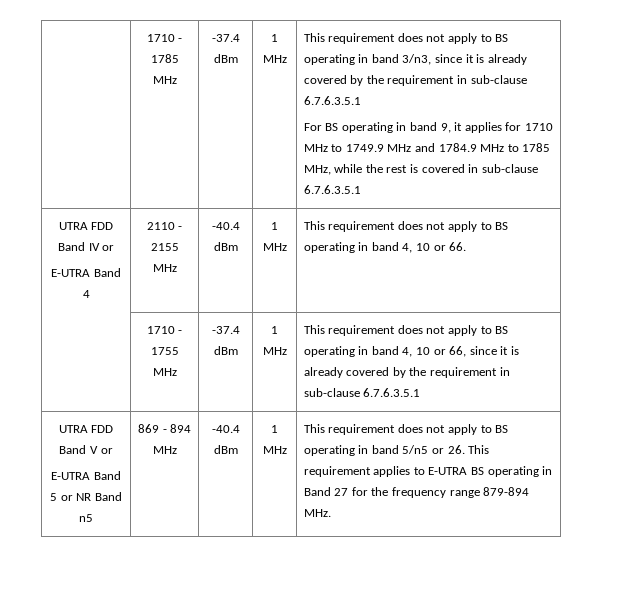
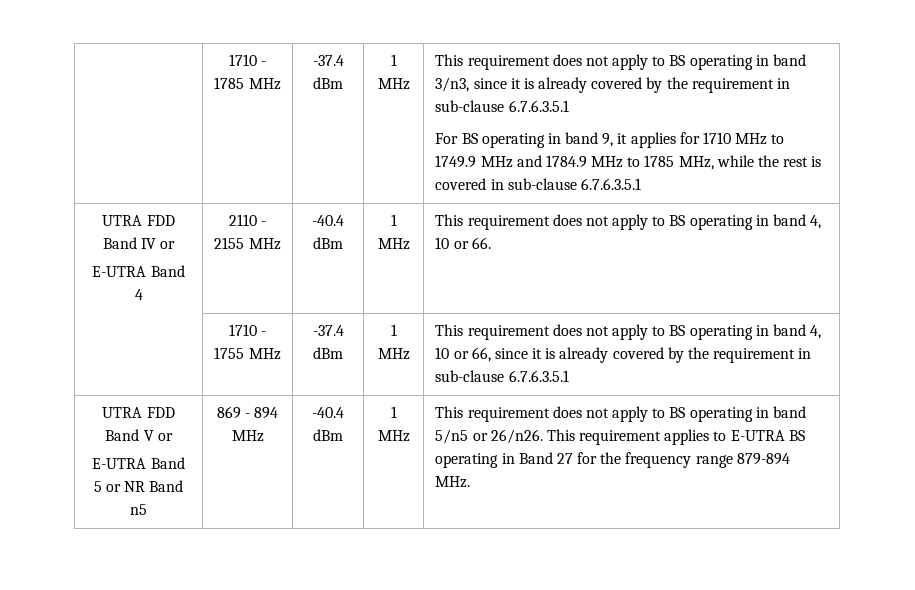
[447,445,465,454] 26. -> [490,429,543,444] 26/n26.

